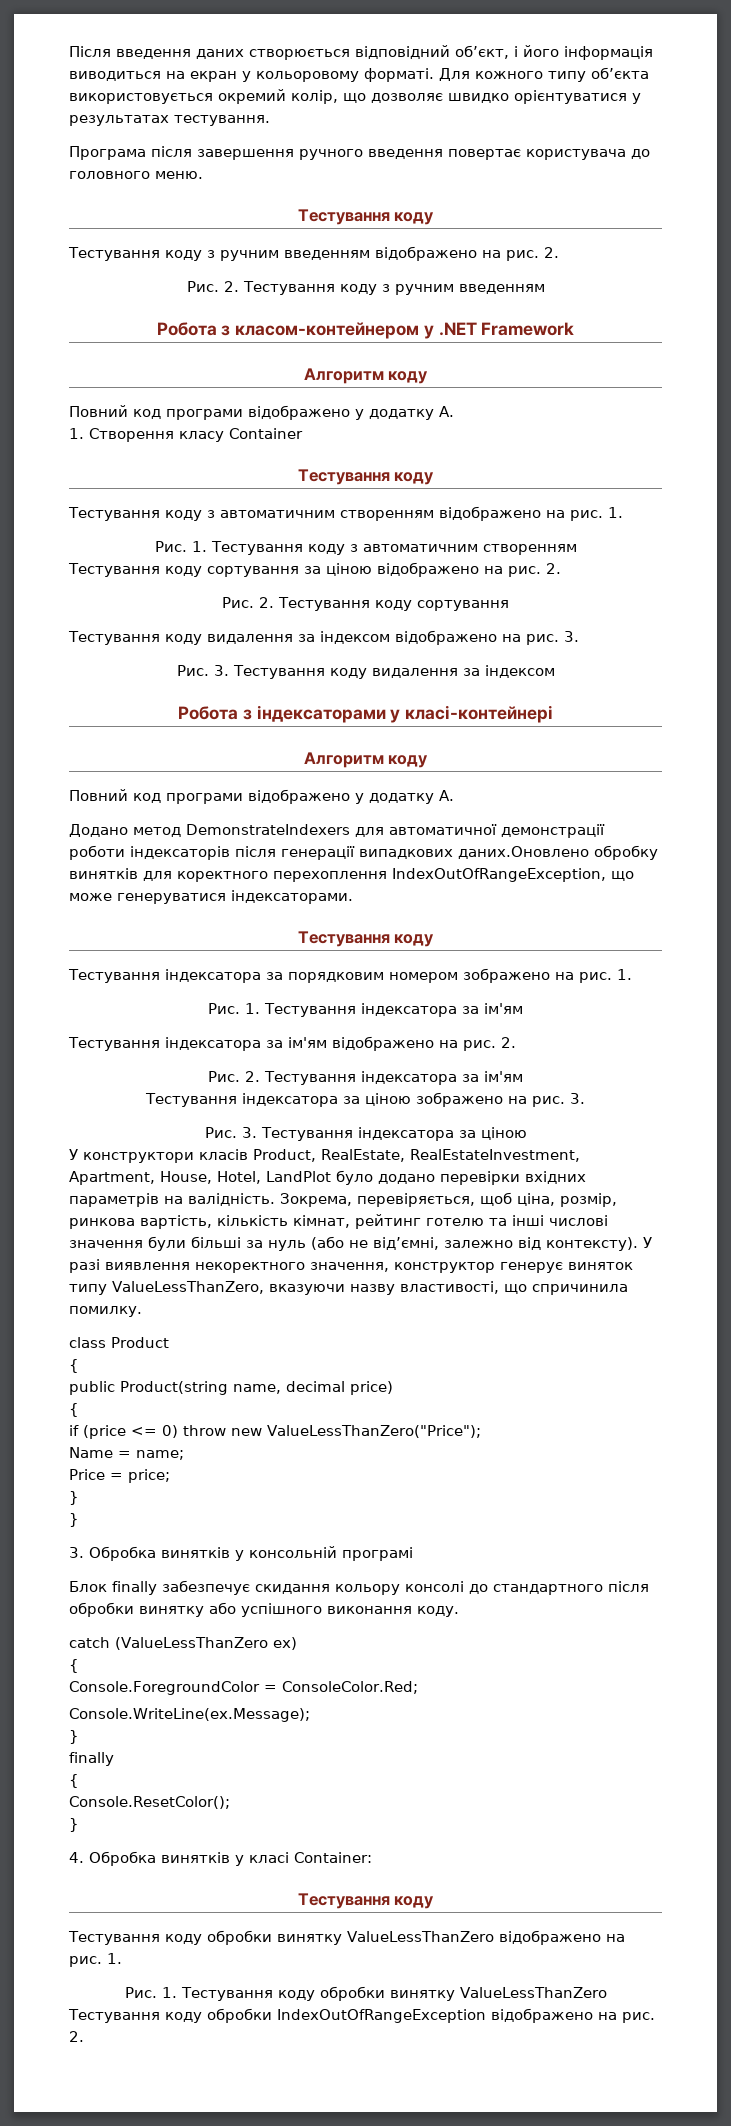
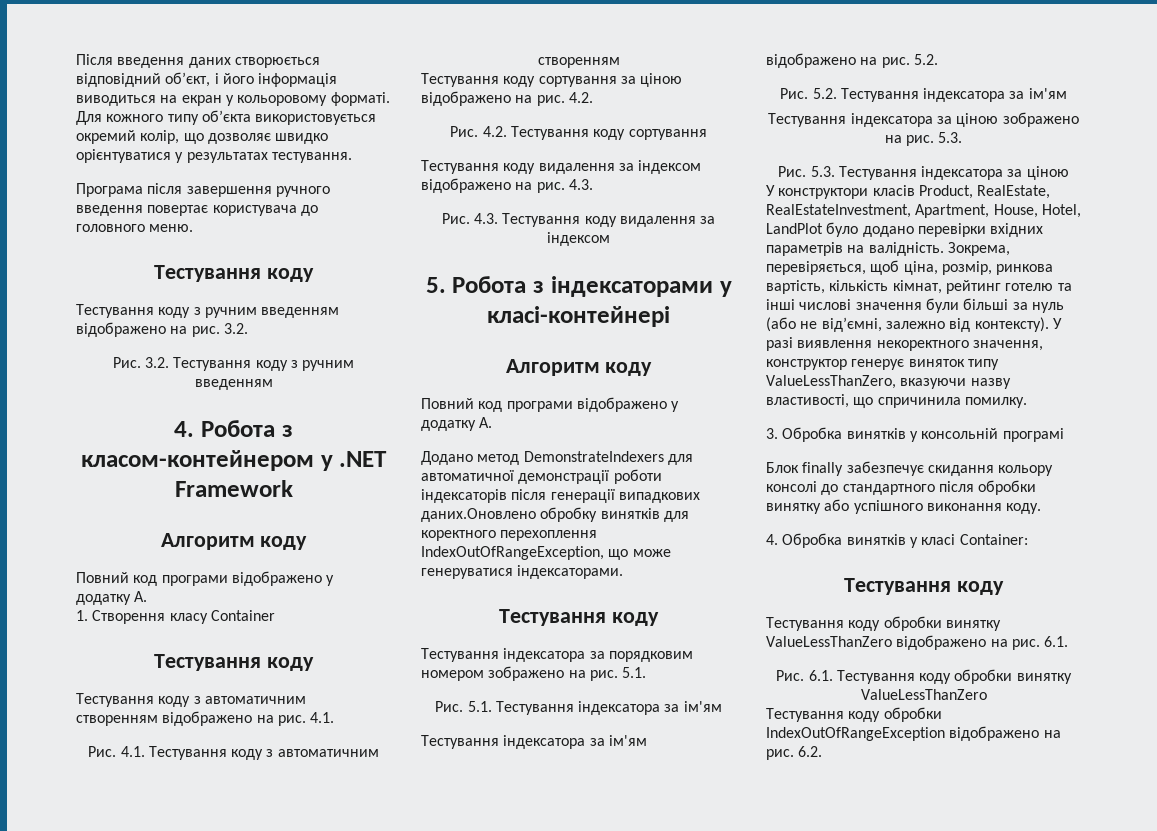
[544,247,559,258] [186,281,239,292] 2. // Рис. 2. -> [223,323,248,334] [112,357,170,368] 3.2. // Рис. 3.2.
(545, 289) none -> [174,421,195,437] 4.
[608,507,623,518] [154,541,207,552] 1. // Рис. 1. -> [310,712,335,723] [88,746,145,757] 4.1. // Рис. 4.1.
[546,563,561,574] [222,597,274,608] 2. // Рис. 2. -> [568,92,593,103] [450,126,507,137] 4.2. // Рис. 4.2.
[564,631,579,642] [176,665,229,676] 3. // Рис. 3. -> [568,179,593,190] [441,213,499,224] 4.3. // Рис. 4.3.
(555, 671) none -> [425,277,446,293] 5.
[617,969,632,980] [208,1003,260,1014] 1. // Рис. 1. -> [622,667,647,678] [435,701,492,712] 5.1. // Рис. 5.1.
[501,1037,516,1048] [208,1071,260,1082] 2. // Рис. 2. -> [913,54,938,65] [780,88,837,99] 5.2. // Рис. 5.2.
[570,1093,585,1104] [204,1127,257,1138] 3. // Рис. 3. -> [938,132,963,143] [778,166,835,177] 5.3. // Рис. 5.3.
[69,1337,169,1348] [69,1359,79,1373] [69,1381,393,1395] [69,1403,79,1417] [69,1425,481,1439] [69,1447,184,1460] [69,1469,170,1483] [69,1491,79,1505] [69,1513,79,1527] // class Product // { // public Product(string name, decimal price) // { // if (price <= 0) throw new ValueLessThanZero("Price"); // Name = name; // Price = price; // } // } -> (1027, 402) none
[69,1637,297,1650] [69,1659,79,1673] [69,1681,418,1695] [69,1708,310,1722] [69,1730,79,1744] [69,1752,114,1766] [69,1774,79,1788] [69,1796,230,1809] [69,1818,79,1832] // catch (ValueLessThanZero ex) // { // Console.ForegroundColor = ConsoleColor.Red; // Console.WriteLine(ex.Message); // } // finally // { // Console.ResetColor(); // } -> (1042, 508) none
[107,1953,122,1964] [124,1987,177,1998] 1. // Рис. 1. -> [1044,636,1069,647] [776,670,833,681] 6.1. // Рис. 6.1.
[69,2031,84,2042] 2. -> [798,746,823,757] 6.2.

